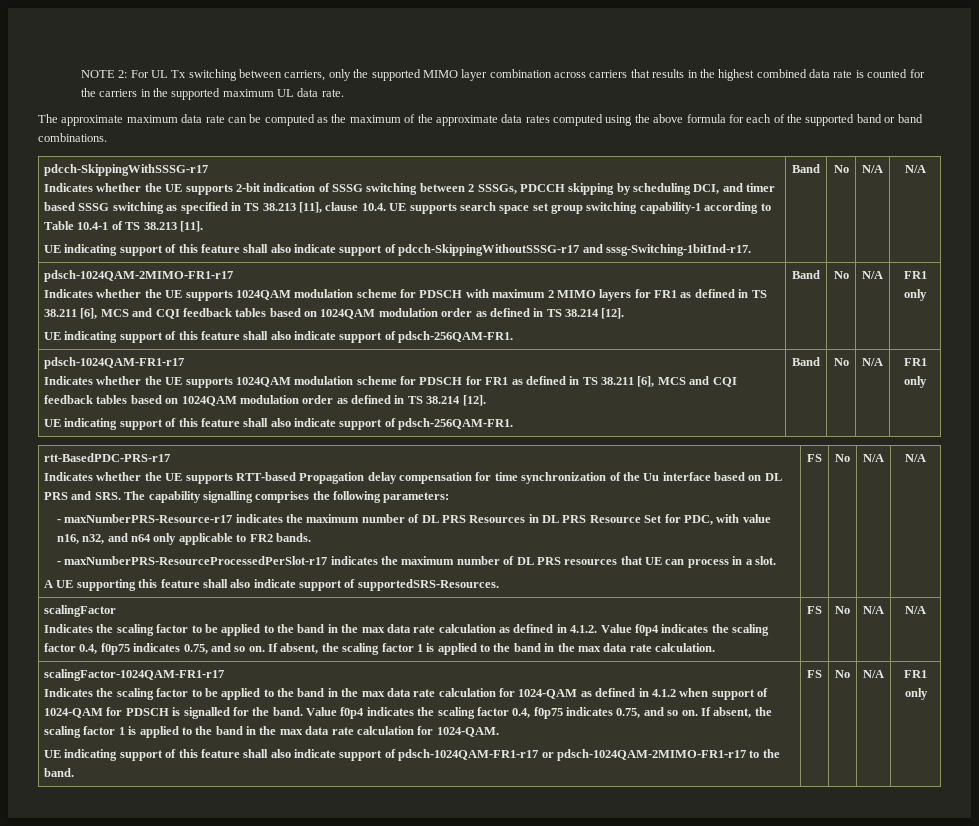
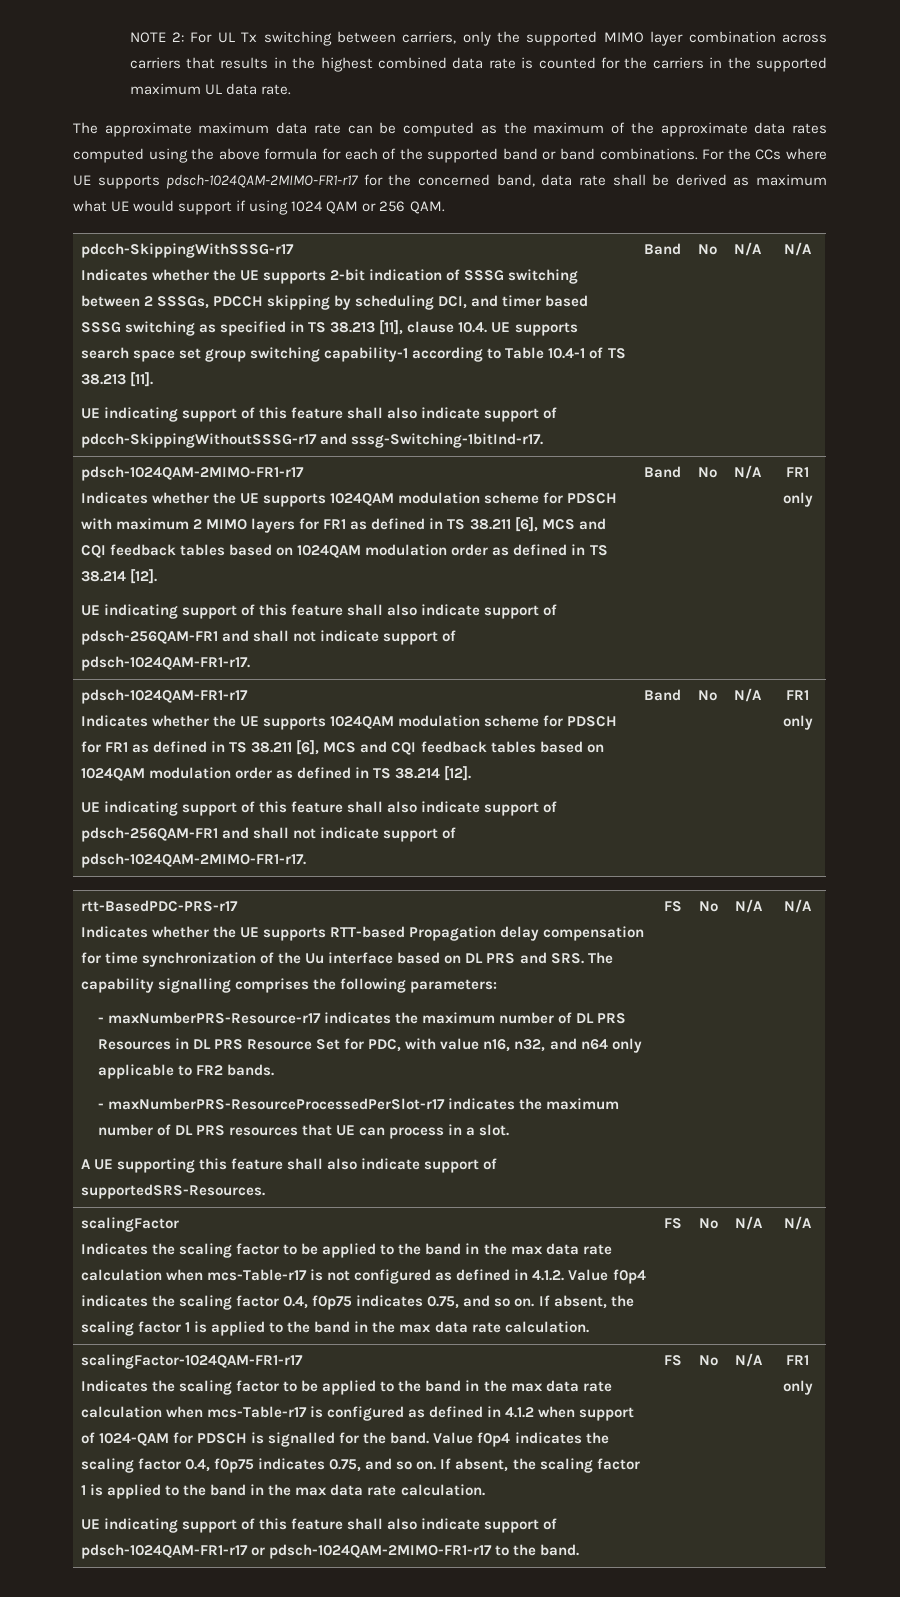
(107, 137) none -> [702,148,828,160] [73,174,828,189] [73,200,445,215] For the CCs where UE supports pdsch-1024QAM-2MIMO-FR1-r17 for the concerned band, data rate shall be derived as maximum what UE would support if using 1024 QAM or 256 QAM.
[398,331,514,343] pdsch-256QAM-FR1. -> [80,630,457,645] [80,656,250,671] pdsch-256QAM-FR1 and shall not indicate support of pdsch-1024QAM-FR1-r17.
[398,418,514,430] pdsch-256QAM-FR1. -> [80,827,457,842] [80,853,306,868] pdsch-256QAM-FR1 and shall not indicate support of pdsch-1024QAM-2MIMO-FR1-r17.
(496, 628) none -> [165,1269,432,1284] when mcs-Table-r17 is not configured
[499,688,578,699] for 1024-QAM -> [165,1406,405,1421] when mcs-Table-r17 is configured
[356,726,499,737] calculation for 1024-QAM. -> [400,1484,485,1496] calculation.

